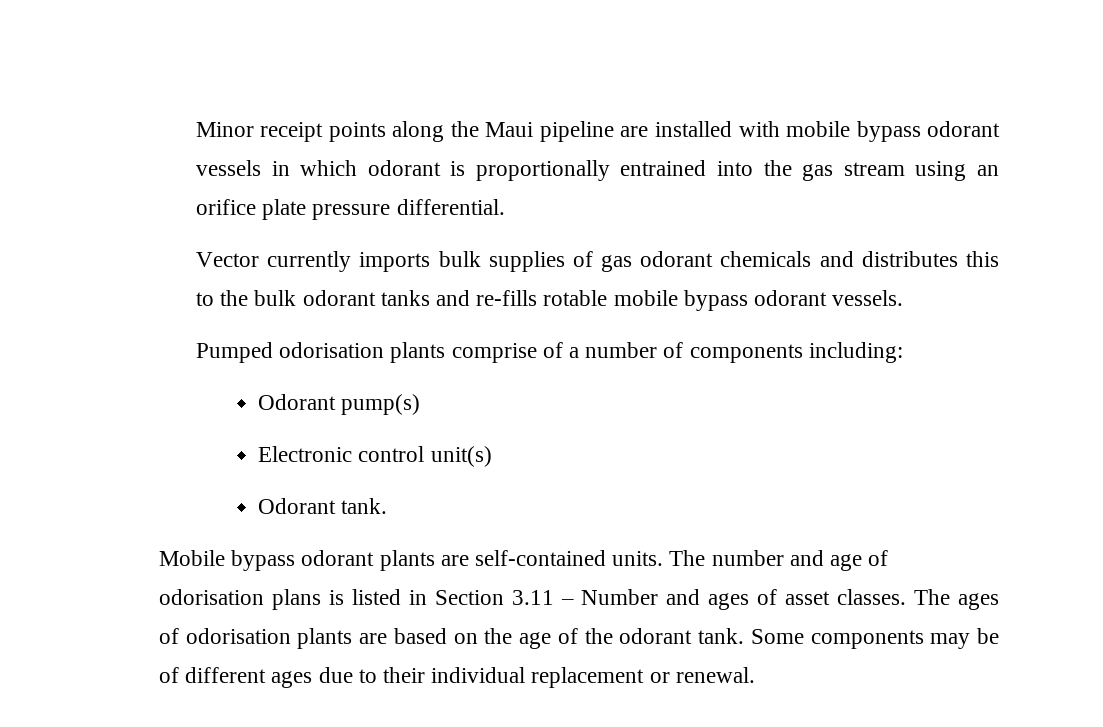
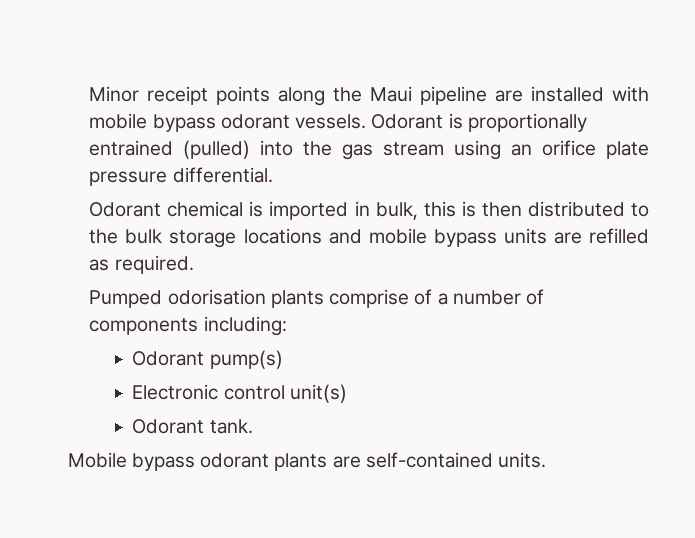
[195,160,441,176] vessels in which odorant -> [295,114,444,129] vessels. Odorant
(707, 168) none -> [183,140,251,159] (pulled)
[195,251,999,272] [195,290,904,311] Vector currently imports bulk supplies of gas odorant chemicals and distributes this to the bulk odorant tanks and re-fills rotable mobile bypass odorant vessels. -> [89,201,649,220] [89,228,649,248] [89,255,194,274] Odorant chemical is imported in bulk, this is then distributed to the bulk storage locations and mobile bypass units are refilled as required.
[669,550,889,571] [158,589,999,610] [158,628,999,649] [158,667,755,688] The number and age of odorisation plans is listed in Section 3.11 – Number and ages of asset classes. The ages of odorisation plants are based on the age of the odorant tank. Some components may be of different ages due to their individual replacement or renewal. -> (547, 460) none

